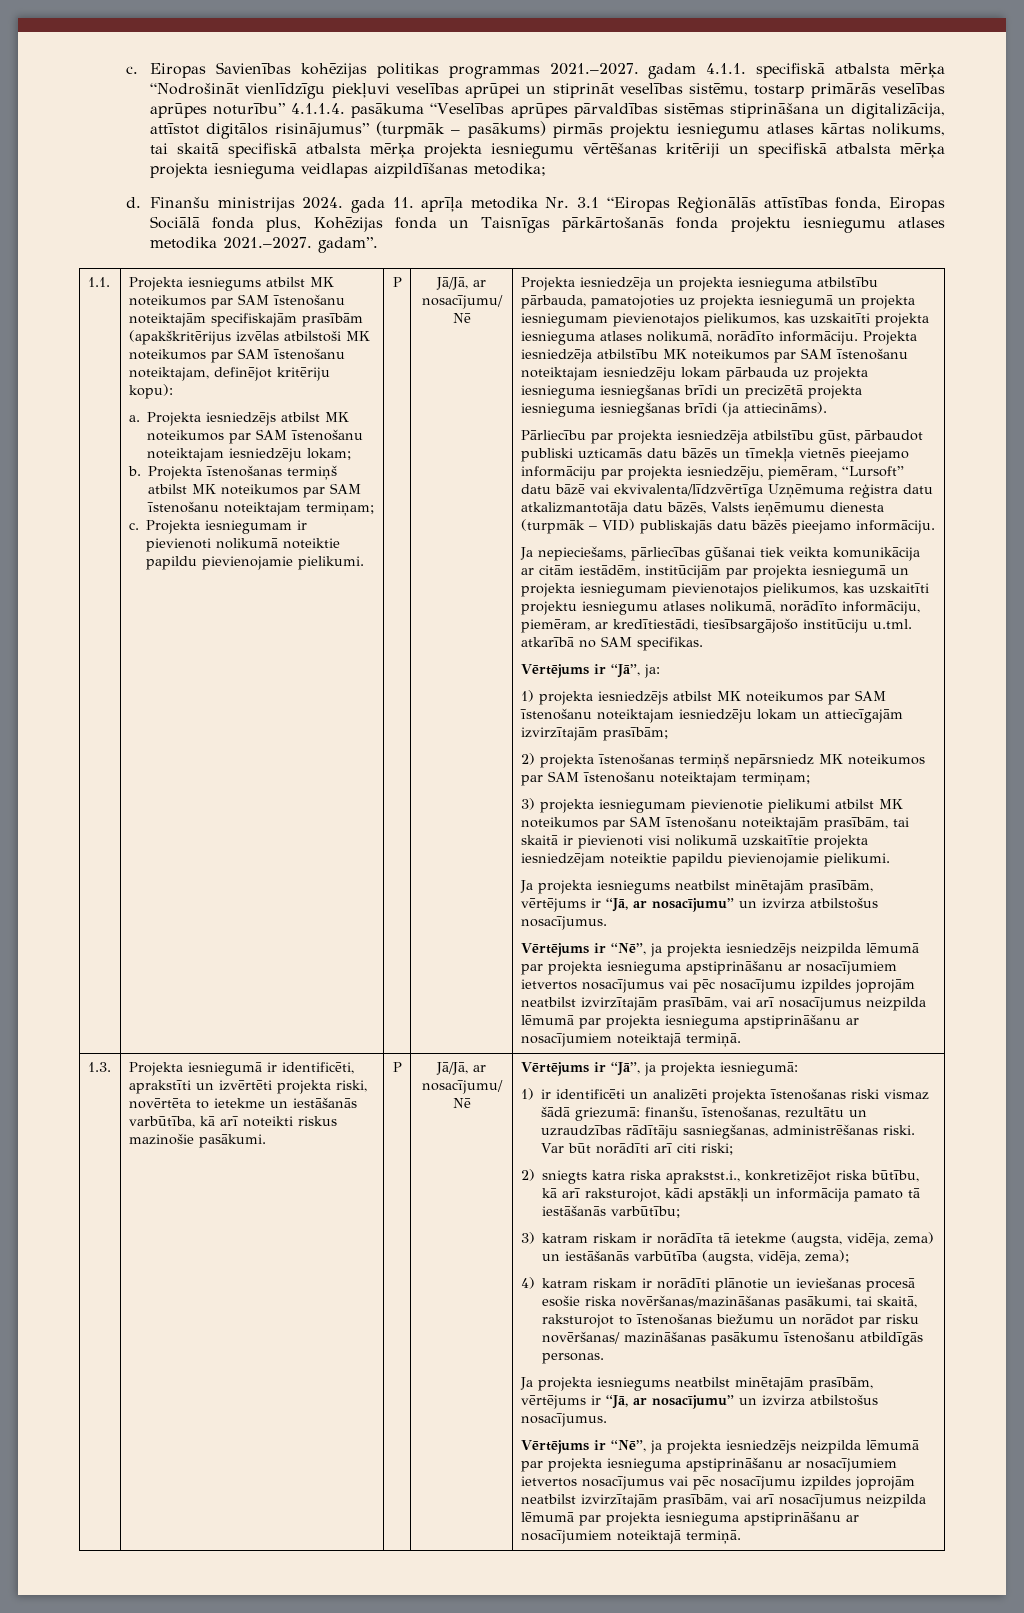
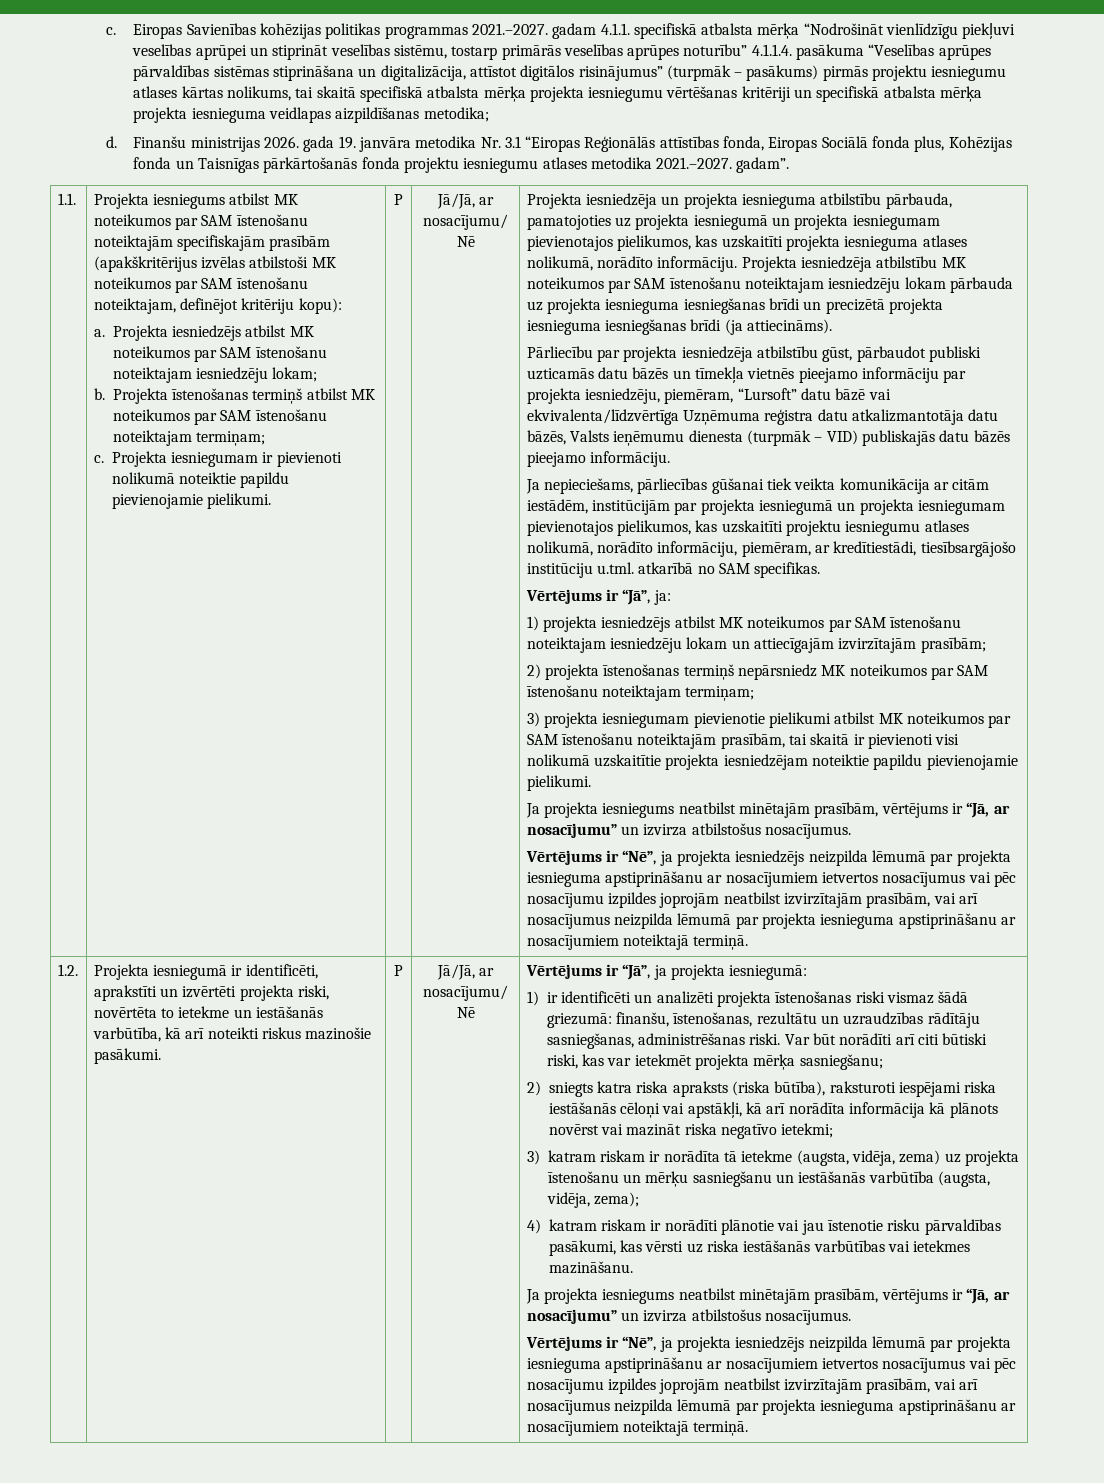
[302,197,464,213] 2024. gada 11. aprīļa -> [263,136,411,152] 2026. gada 19. janvāra
[87,1062,111,1072] 1.3. -> [57,964,78,976] 1.2.
[700,1143,733,1155] [520,1169,919,1184] [541,1188,920,1202] [541,1205,680,1218] riski; // 2) sniegts katra riska aprakstst.i., konkretizējot riska būtību, kā arī raksturojot, kādi apstākļi un informācija pamato tā iestāšanās varbūtību; -> [942,1033,988,1045] [546,1054,883,1070] [526,1081,997,1097] [548,1102,998,1118] [548,1123,834,1139] būtiski riski, kas var ietekmēt projekta mērķa sasniegšanu; // 2) sniegts katra riska apraksts (riska būtība), raksturoti iespējami riska iestāšanās cēloņi vai apstākļi, kā arī norādīta informācija kā plānots novērst vai mazināt riska negatīvo ietekmi;
(934, 1238) none -> [944,1150,1019,1166] [546,1171,772,1187] uz projekta īstenošanu un mērķu sasniegšanu
[772,1277,915,1292] [541,1295,917,1310] [541,1313,919,1328] [541,1331,923,1346] [541,1353,604,1364] un ieviešanas procesā esošie riska novēršanas/mazināšanas pasākumi, tai skaitā, raksturojot to īstenošanas biežumu un norādot par risku novēršanas/ mazināšanas pasākumu īstenošanu atbildīgās personas. -> [777,1219,1001,1235] [548,1240,971,1256] [548,1261,633,1274] vai jau īstenotie risku pārvaldības pasākumi, kas vērsti uz riska iestāšanās varbūtības vai ietekmes mazināšanu.

